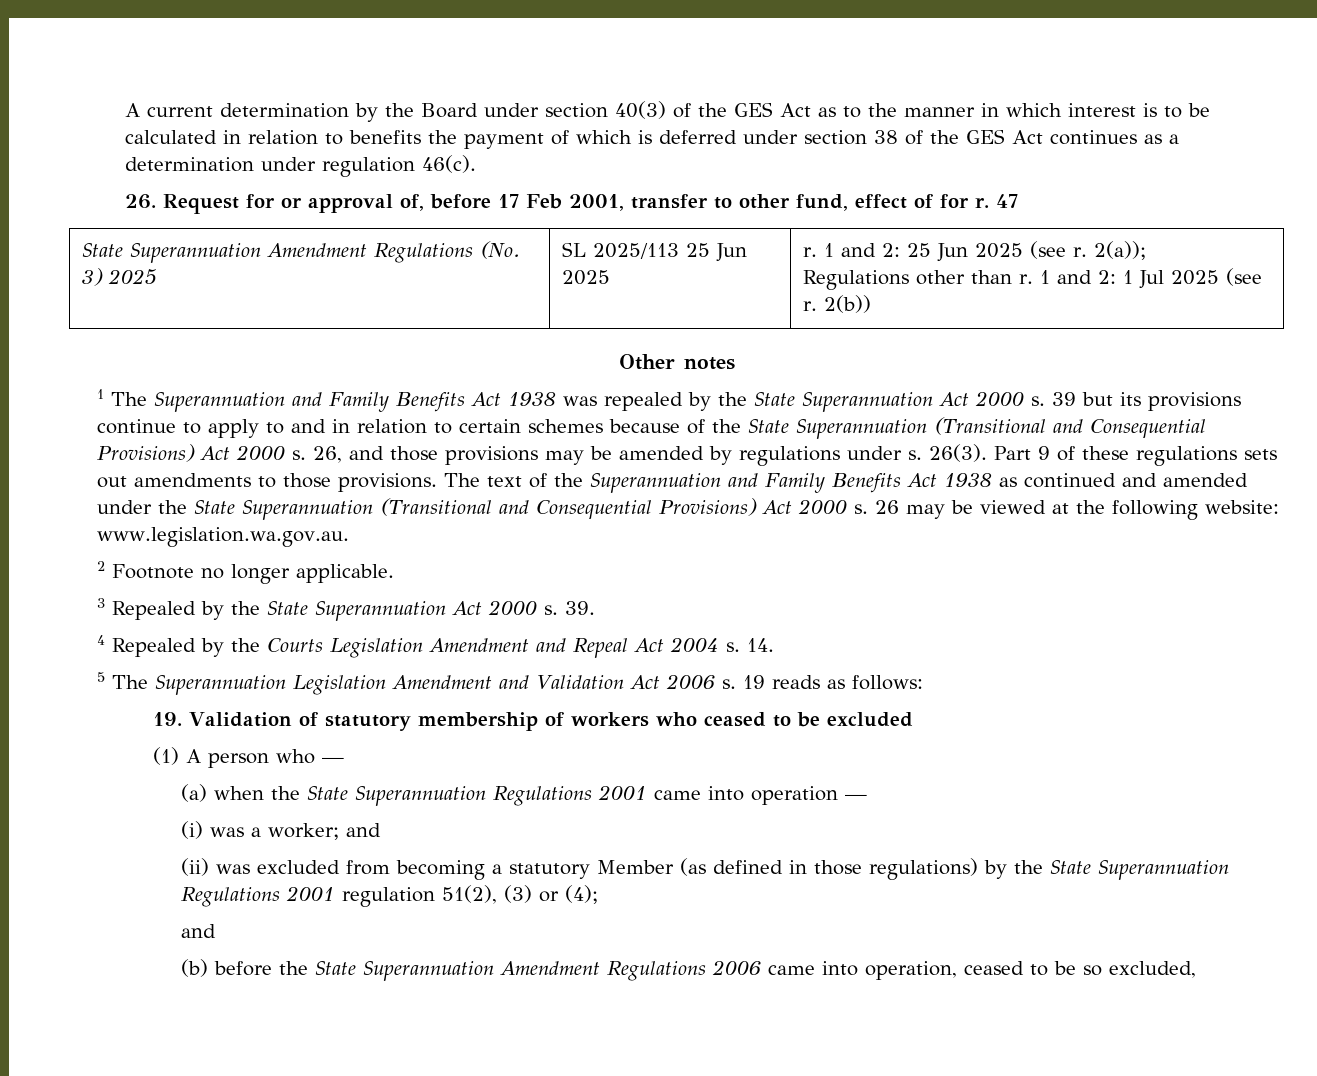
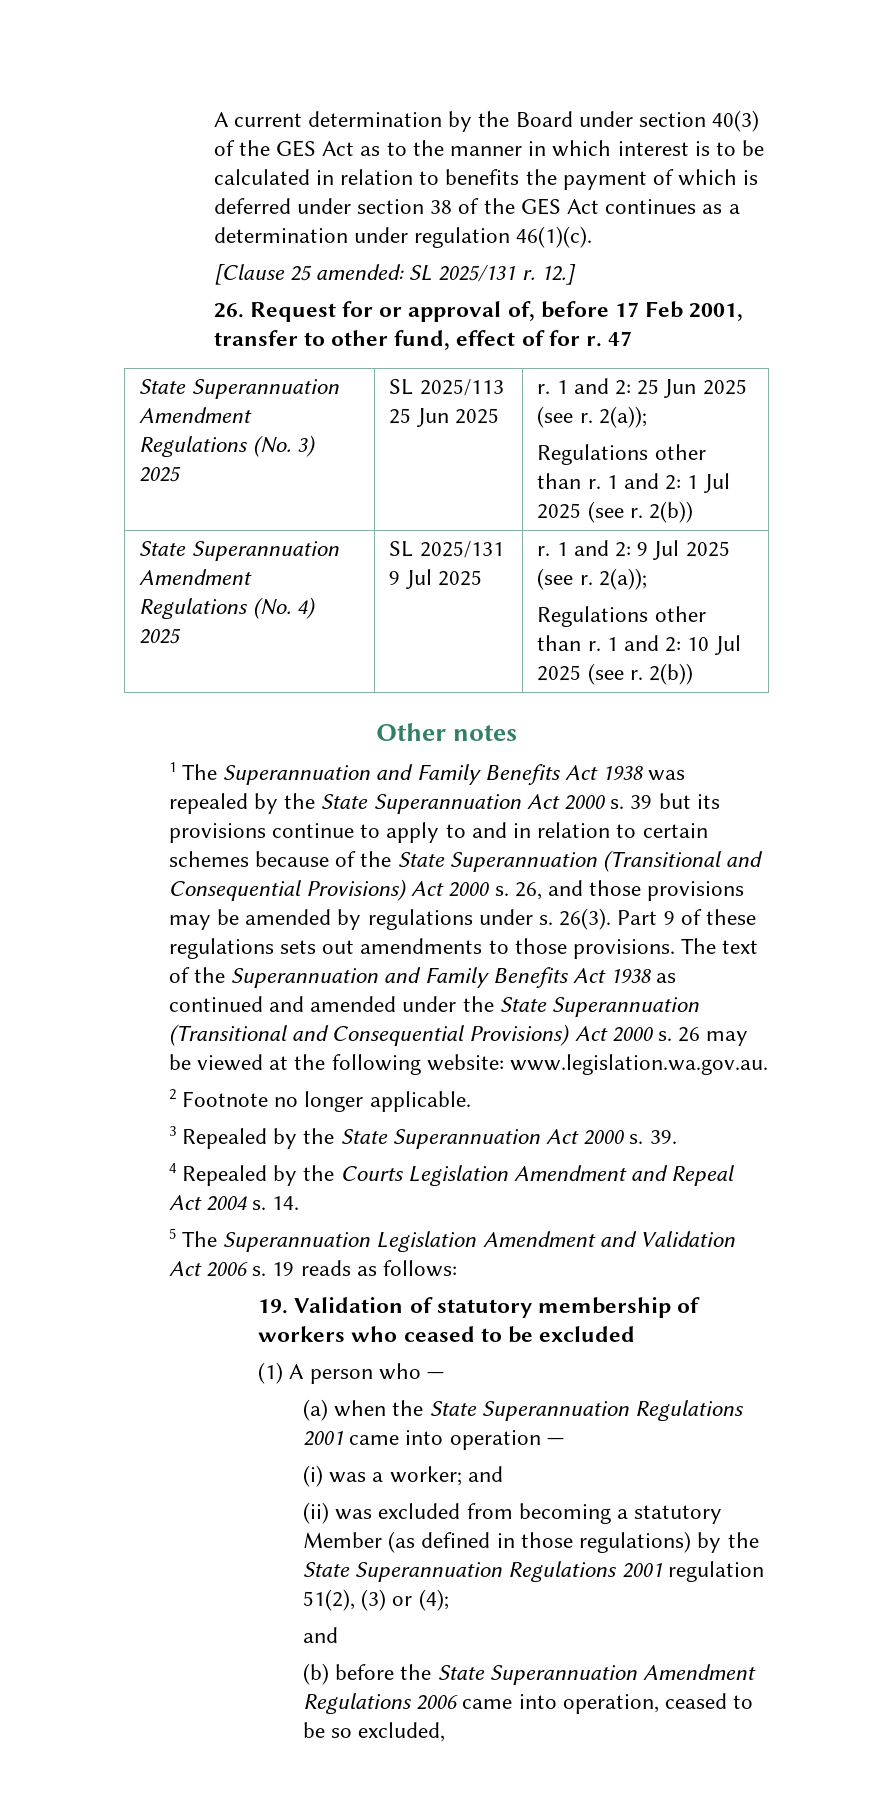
[422,155,477,173] 46(c). -> [516,226,593,248] [213,264,576,285] 46(1)(c). // [Clause 25 amended: SL 2025/131 r. 12.]
(871, 304) none -> [139,541,339,561] [139,569,253,585] [139,597,316,619] [139,628,182,644] [389,541,504,558] [389,569,482,589] [537,540,730,560] [537,568,647,590] [537,606,706,627] [537,635,741,655] [537,663,693,685] // State Superannuation Amendment Regulations (No. 4) 2025 | SL 2025/131 9 Jul 2025 | r. 1 and 2: 9 Jul 2025 (see r. 2(a)); // Regulations other than r. 1 and 2: 10 Jul 2025 (see r. 2(b))

